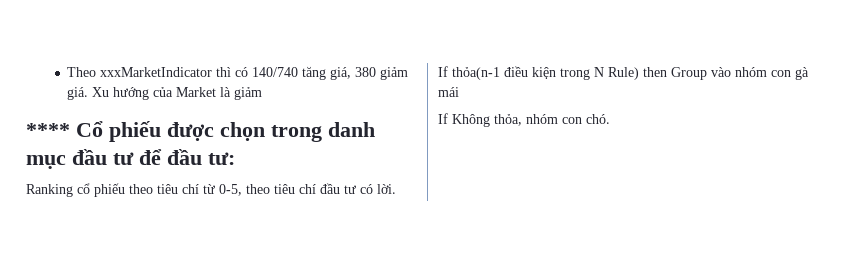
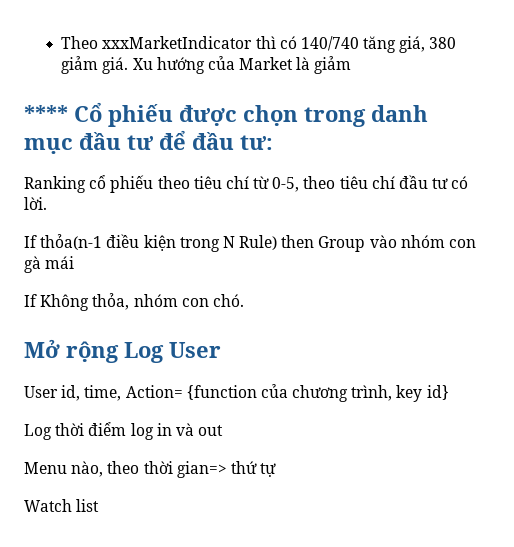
(610, 119) none -> [24,339,221,363] [24,384,449,402] [24,422,224,440] [24,461,277,478] [24,499,100,512] // Mở rộng Log User // User id, time, Action= {function của chương trình, key id} // Log thời điểm log in và out // Menu nào, theo thời gian=> thứ tự // Watch list

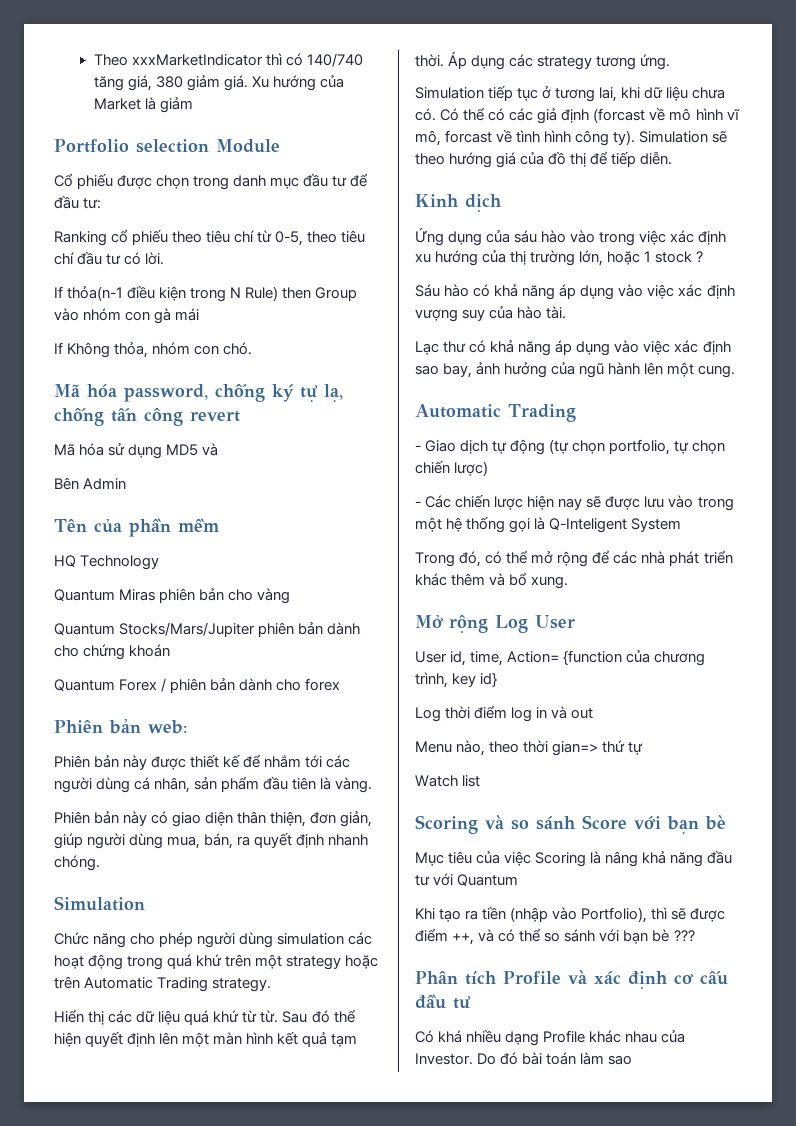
[24,105,68,122] **** -> [54,139,280,153] Portfolio selection Module //
(244, 300) none -> [54,384,343,402] [54,408,240,426] [54,443,219,459] [54,477,127,490] [54,518,219,537] [54,555,160,570] [54,588,291,604] [54,622,361,637] [54,644,171,660] [54,678,341,693] [54,719,187,734] [54,754,351,770] [54,776,373,793] [54,811,373,827] [54,832,369,849] [54,855,100,871] [54,896,145,911] [54,932,373,948] [54,954,379,970] [54,976,272,992] [54,1009,355,1025] [54,1031,358,1047] [415,51,671,70] [415,85,726,102] [415,107,740,124] [415,129,728,146] [415,151,673,168] [415,194,501,212] [415,227,727,246] [415,250,704,266] [415,284,735,300] [415,306,567,322] [415,340,731,356] [415,362,736,378] [415,404,576,422] [415,439,726,455] [415,460,489,476] [415,494,734,511] [415,516,682,533] [415,550,733,567] [415,572,569,589] // Mã hóa password, chống ký tự lạ, chống tấn công revert // Mã hóa sử dụng MD5 và // Bên Admin // Tên của phần mềm // HQ Technology // Quantum Miras phiên bản cho vàng // Quantum Stocks/Mars/Jupiter phiên bản dành cho chứng khoán // Quantum Forex / phiên bản dành cho forex // Phiên bản web: // Phiên bản này được thiết kế để nhắm tới các người dùng cá nhân, sản phẩm đầu tiên là vàng. // Phiên bản này có giao diện thân thiện, đơn giản, giúp người dùng mua, bán, ra quyết định nhanh chóng. // Simulation // Chức năng cho phép người dùng simulation các hoạt động trong quá khứ trên một strategy hoặc trên Automatic Trading strategy. // Hiển thị các dữ liệu quá khứ từ từ. Sau đó thể hiện quyết định lên một màn hình kết quả tạm thời. Áp dụng các strategy tương ứng. // Simulation tiếp tục ở tương lai, khi dữ liệu chưa có. Có thể có các giả định (forcast về mô hình vĩ mô, forcast về tình hình công ty). Simulation sẽ theo hướng giá của đồ thị để tiếp diễn. // Kinh dịch // Ứng dụng của sáu hào vào trong việc xác định xu hướng của thị trường lớn, hoặc 1 stock ? // Sáu hào có khả năng áp dụng vào việc xác định vượng suy của hào tài. // Lạc thư có khả năng áp dụng vào việc xác định sao bay, ảnh hưởng của ngũ hành lên một cung. // Automatic Trading // - Giao dịch tự động (tự chọn portfolio, tự chọn chiến lược) // - Các chiến lược hiện nay sẽ được lưu vào trong một hệ thống gọi là Q-Inteligent System // Trong đó, có thể mở rộng để các nhà phát triển khác thêm và bổ xung.
(100, 505) none -> [415,815,726,834] [415,850,733,867] [415,873,519,886] [415,906,726,923] [415,928,695,945] [415,970,728,989] [415,994,471,1009] [415,1029,686,1046] [415,1052,633,1065] // Scoring và so sánh Score với bạn bè // Mục tiêu của việc Scoring là nâng khả năng đầu tư với Quantum // Khi tạo ra tiền (nhập vào Portfolio), thì sẽ được điểm ++, và có thể so sánh với bạn bè ??? // Phân tích Profile và xác định cơ cấu đầu tư // Có khá nhiều dạng Profile khác nhau của Investor. Do đó bài toán làm sao

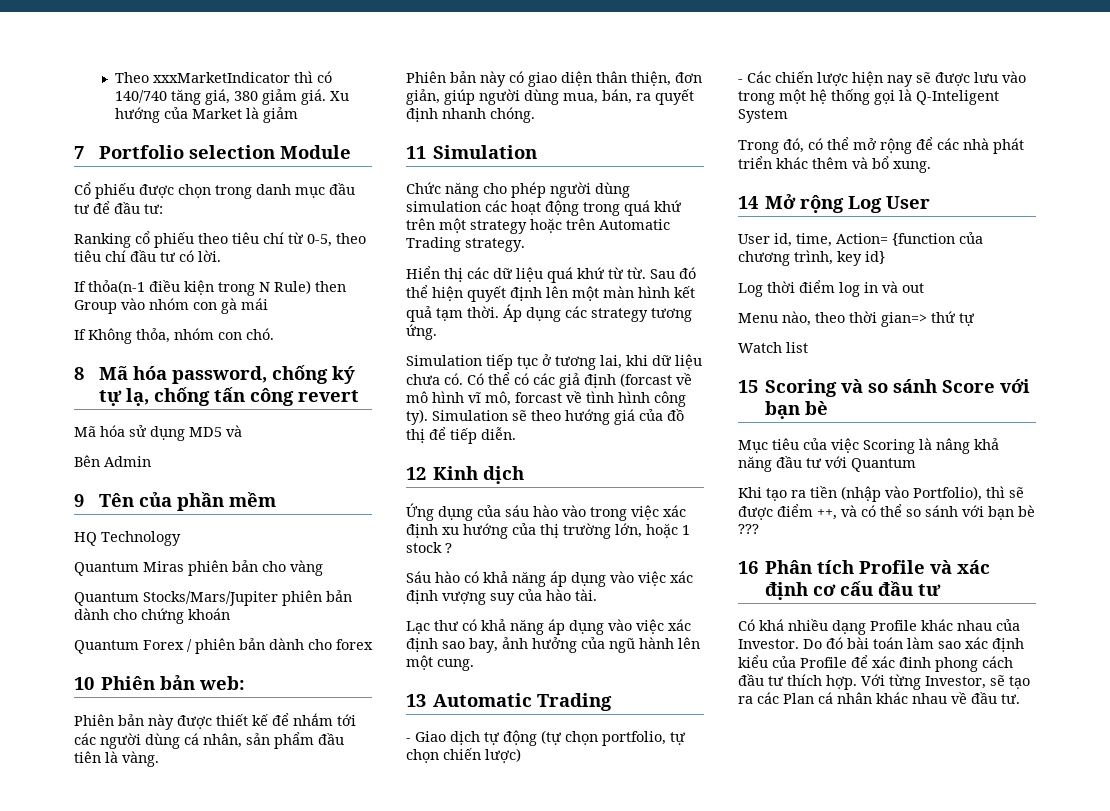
(193, 105) none -> [74,146,84,159] 7
(253, 348) none -> [74,367,84,380] 8
(127, 484) none -> [74,494,84,507] 9
(341, 684) none -> [74,677,94,690] 10
(100, 863) none -> [406,146,426,159] 11
(673, 158) none -> [406,467,426,480] 12
(736, 371) none -> [406,694,426,707] 13
(569, 582) none -> [738,196,758,209] 14
(481, 781) none -> [738,380,758,393] 15
(695, 936) none -> [738,561,758,574] 16
(633, 1060) none -> [965,637,1024,652] [738,655,1013,672] [738,674,1030,690] [738,692,1020,704] xác định kiểu của Profile để xác đinh phong cách đầu tư thích hợp. Với từng Investor, sẽ tạo ra các Plan cá nhân khác nhau về đầu tư.

